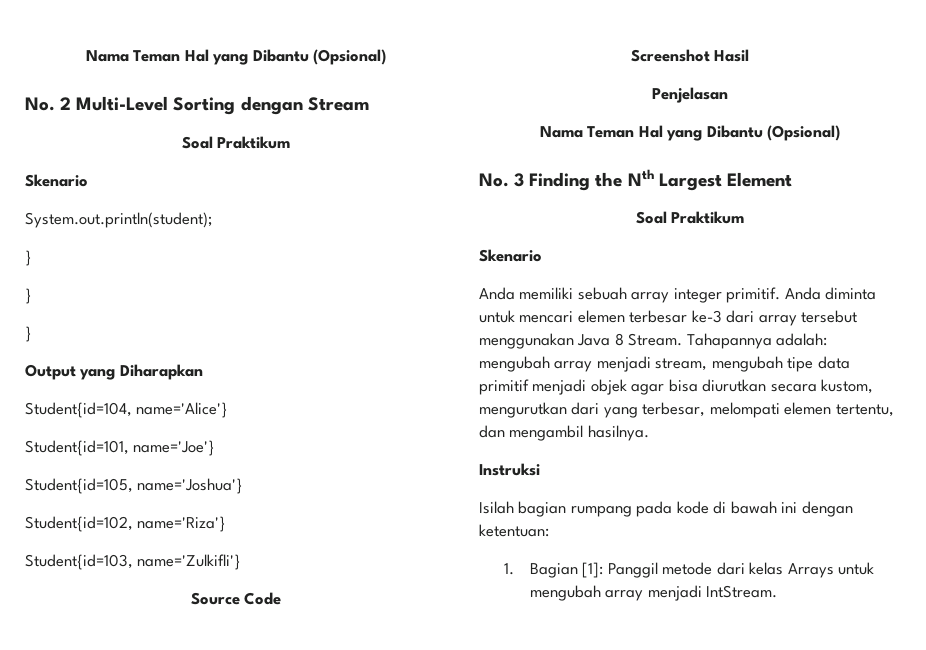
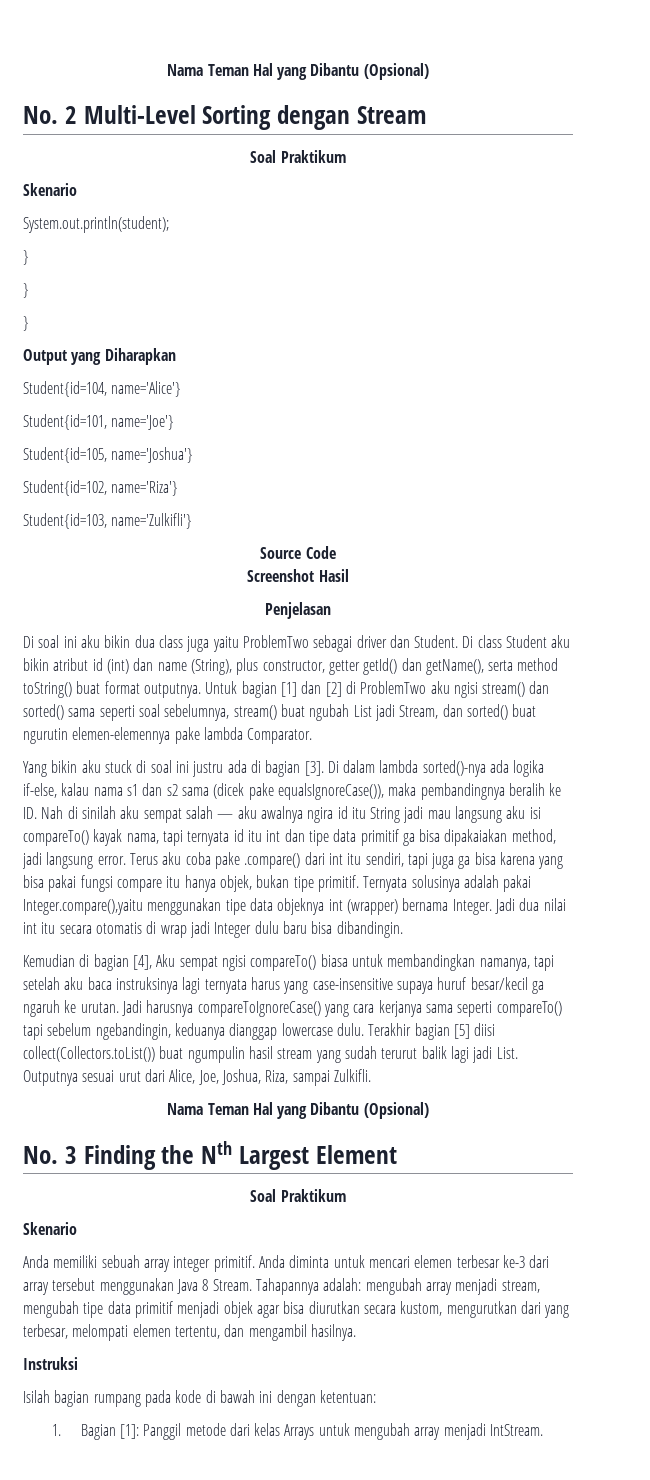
(728, 95) none -> [23,635,571,652] [23,658,559,675] [23,681,550,698] [23,704,537,721] [23,727,313,744] [23,760,545,777] [23,783,562,800] [23,806,541,823] [23,829,556,846] [22,852,564,869] [23,875,532,892] [23,898,566,915] [23,921,403,938] [23,954,554,971] [23,977,544,994] [23,1000,563,1017] [23,1023,496,1040] [23,1046,518,1063] [23,1069,371,1086] // Di soal ini aku bikin dua class juga yaitu ProblemTwo sebagai driver dan Student. Di class Student aku bikin atribut id (int) dan name (String), plus constructor, getter getId() dan getName(), serta method toString() buat format outputnya. Untuk bagian [1] dan [2] di ProblemTwo aku ngisi stream() dan sorted() sama seperti soal sebelumnya, stream() buat ngubah List jadi Stream, dan sorted() buat ngurutin elemen-elemennya pake lambda Comparator. // Yang bikin aku stuck di soal ini justru ada di bagian [3]. Di dalam lambda sorted()-nya ada logika if-else, kalau nama s1 dan s2 sama (dicek pake equalsIgnoreCase()), maka pembandingnya beralih ke ID. Nah di sinilah aku sempat salah — aku awalnya ngira id itu String jadi mau langsung aku isi compareTo() kayak nama, tapi ternyata id itu int dan tipe data primitif ga bisa dipakaiakan method, jadi langsung error. Terus aku coba pake .compare() dari int itu sendiri, tapi juga ga bisa karena yang bisa pakai fungsi compare itu hanya objek, bukan tipe primitif. Ternyata solusinya adalah pakai Integer.compare(),yaitu menggunakan tipe data objeknya int (wrapper) bernama Integer. Jadi dua nilai int itu secara otomatis di wrap jadi Integer dulu baru bisa dibandingin. // Kemudian di bagian [4], Aku sempat ngisi compareTo() biasa untuk membandingkan namanya, tapi setelah aku baca instruksinya lagi ternyata harus yang case-insensitive supaya huruf besar/kecil ga ngaruh ke urutan. Jadi harusnya compareToIgnoreCase() yang cara kerjanya sama seperti compareTo() tapi sebelum ngebandingin, keduanya dianggap lowercase dulu. Terakhir bagian [5] diisi collect(Collectors.toList()) buat ngumpulin hasil stream yang sudah terurut balik lagi jadi List. Outputnya sesuai urut dari Alice, Joe, Joshua, Riza, sampai Zulkifli.

